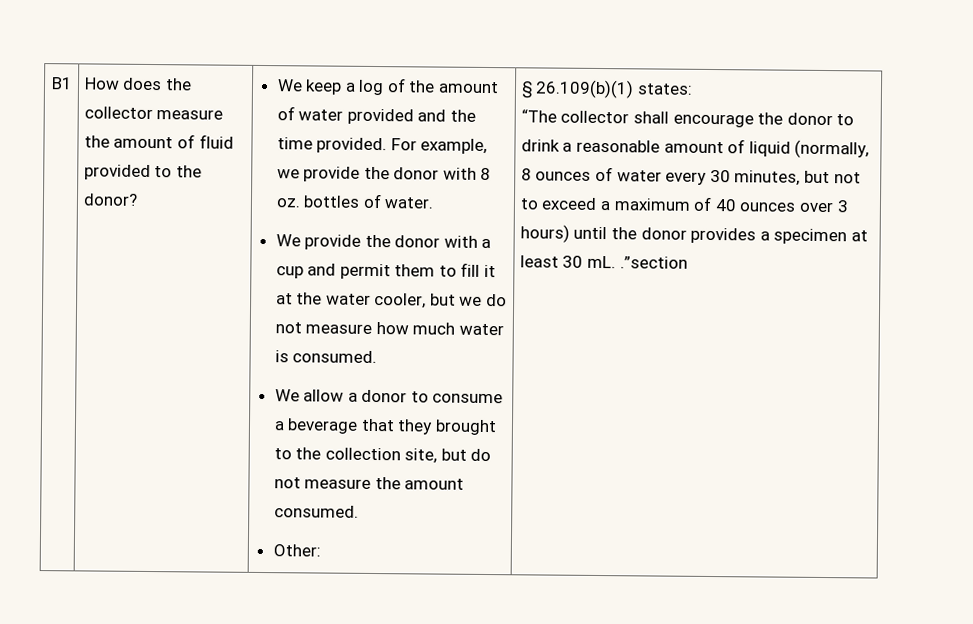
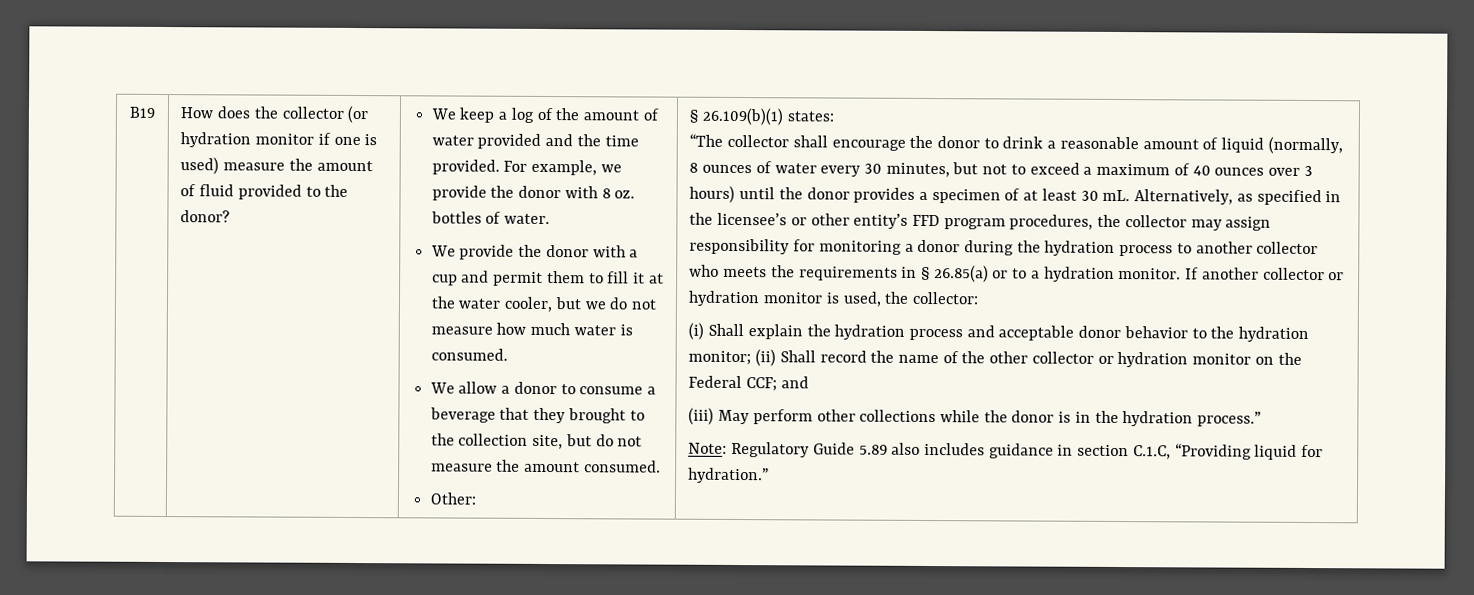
[50,77,73,90] B1 -> [129,106,155,118] B19
(153, 113) none -> [347,105,369,124] [180,132,378,148] [180,157,220,175] (or hydration monitor if one is used)
(848, 236) none -> [1004,188,1021,201] of
[619,256,688,269] .”section -> [1134,189,1342,206] [689,212,1272,231] [689,238,1319,257] [689,264,1345,283] [688,290,979,307] [688,322,1310,342] [688,349,1302,368] [688,375,809,392] [688,407,1262,427] [688,441,1324,460] [688,467,770,484] Alternatively, as specified in the licensee’s or other entity’s FFD program procedures, the collector may assign responsibility for monitoring a donor during the hydration process to another collector who meets the requirements in § 26.85(a) or to a hydration monitor. If another collector or hydration monitor is used, the collector: // (i) Shall explain the hydration process and acceptable donor behavior to the hydration monitor; (ii) Shall record the name of the other collector or hydration monitor on the Federal CCF; and // (iii) May perform other collections while the donor is in the hydration process.” // Note: Regulatory Guide 5.89 also includes guidance in section C.1.C, “Providing liquid for hydration.”

